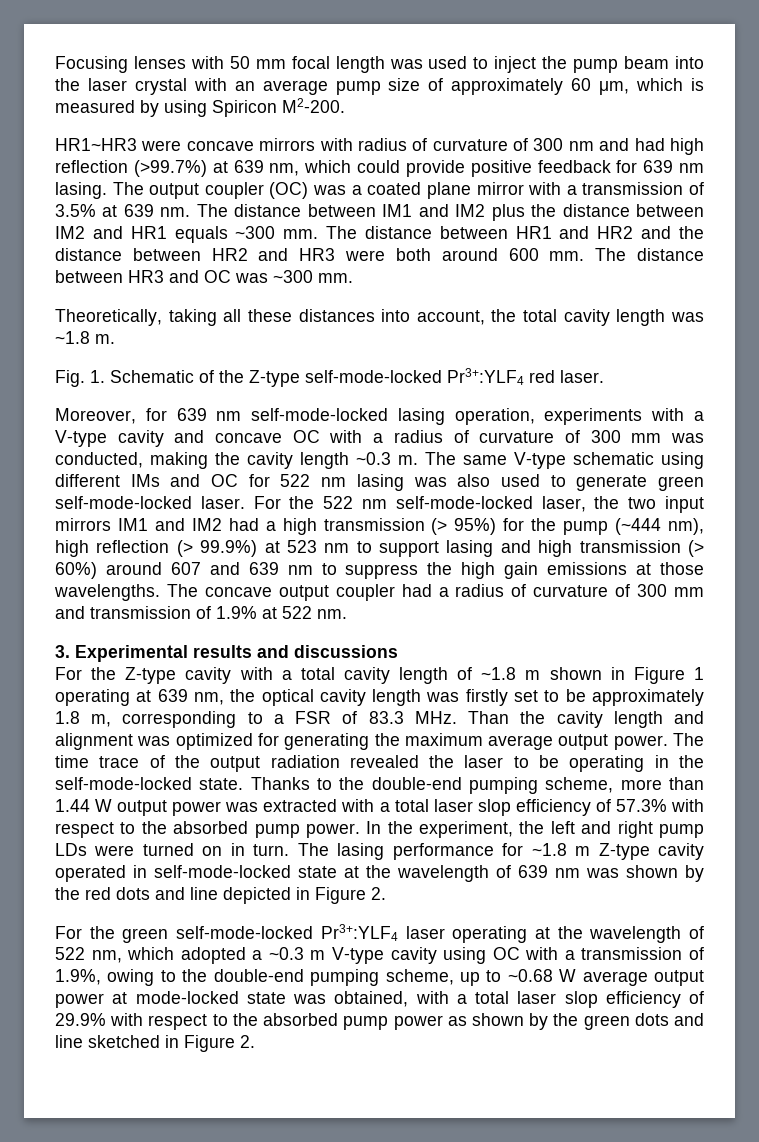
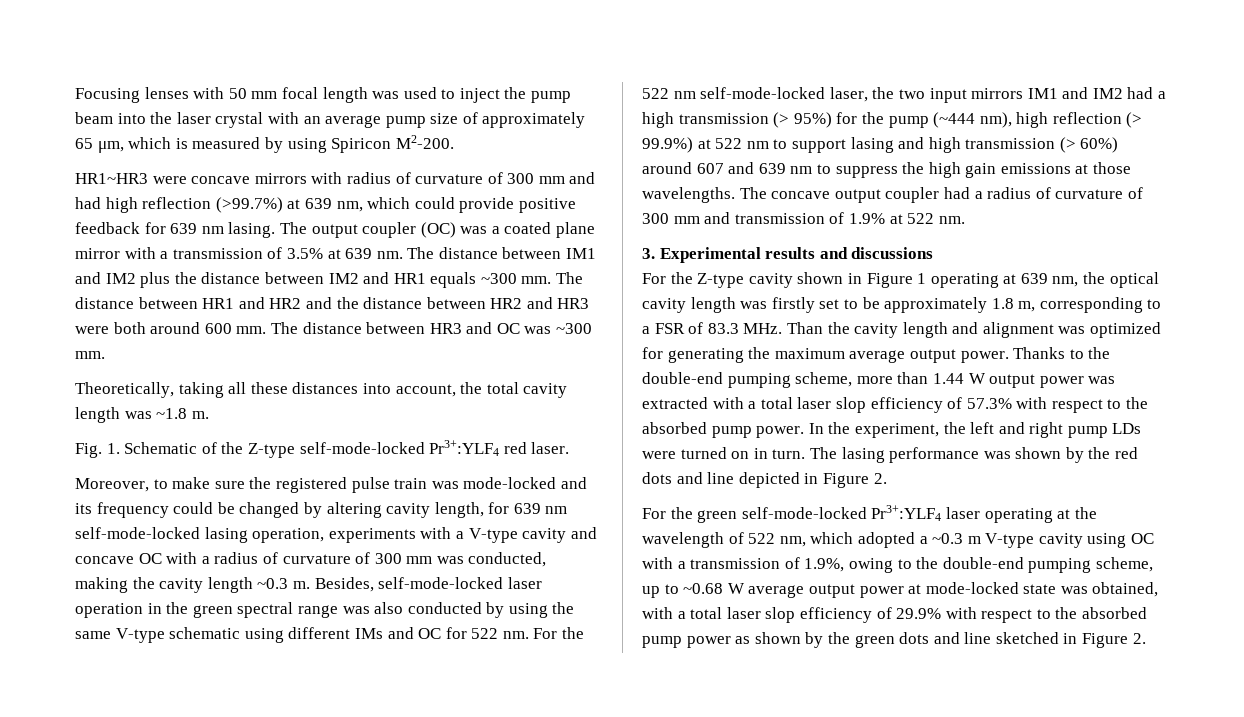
[571,78,592,91] 60 -> [75,138,93,149] 65
[568,141,594,151] nm -> [538,176,565,184] mm
(136, 416) none -> [153,477,587,493] [75,502,484,518] to make sure the registered pulse train was mode-locked and its frequency could be changed by altering cavity length,
[425,452,456,465] The -> [314,577,542,592] [75,602,575,618] Besides, self-mode-locked laser operation in the green spectral range was also conducted by using the
[321,474,704,491] [55,496,245,509] nm lasing was also used to generate green self-mode-locked laser. -> [502,631,529,639] nm.
[286,540,317,553] 523 -> [715,138,743,149] 522
[239,667,541,684] with a total cavity length of ~1.8 m -> (793, 280) none
[673,733,704,746] [55,755,704,772] [55,777,244,790] The time trace of the output radiation revealed the laser to be operating in the self-mode-locked state. -> (1009, 357) none
[502,843,704,860] [55,865,580,882] for ~1.8 m Z-type cavity operated in self-mode-locked state at the wavelength of 639 nm -> (980, 455) none

